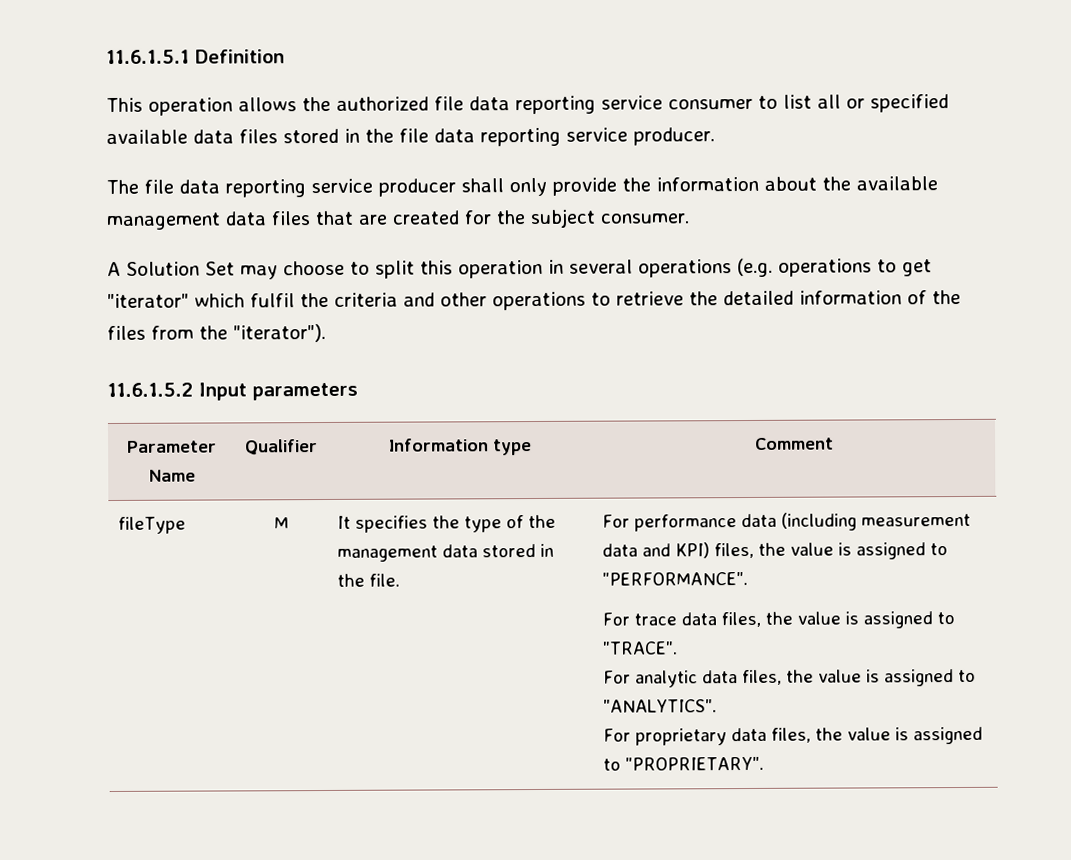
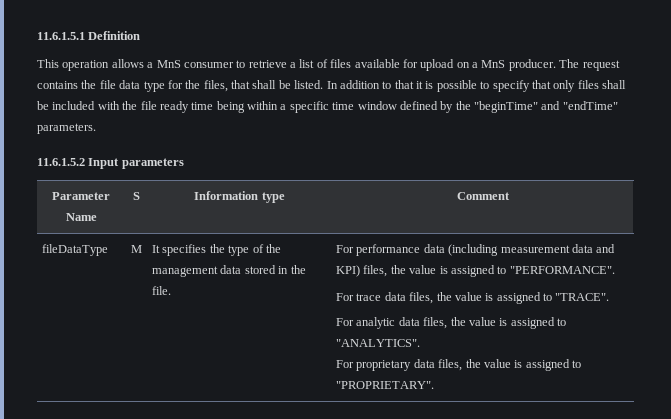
[302,94,949,115] [106,127,715,147] [106,176,938,198] [106,208,690,231] [107,257,932,280] [107,289,961,311] [107,323,326,343] the authorized file data reporting service consumer to list all or specified available data files stored in the file data reporting service producer. // The file data reporting service producer shall only provide the information about the available management data files that are created for the subject consumer. // A Solution Set may choose to split this operation in several operations (e.g. operations to get "iterator" which fulfil the criteria and other operations to retrieve the detailed information of the files from the "iterator"). -> [147,59,620,71] [37,80,626,92] [37,101,618,113] [37,123,96,134] a MnS consumer to retrieve a list of files available for upload on a MnS producer. The request contains the file data type for the files, that shall be listed. In addition to that it is possible to specify that only files shall be included with the file ready time being within a specific time window defined by the "beginTime" and "endTime" parameters.
[245,439,318,456] Qualifier -> [132,192,140,200] S
[118,516,187,534] fileType -> [42,244,109,256] fileDataType

